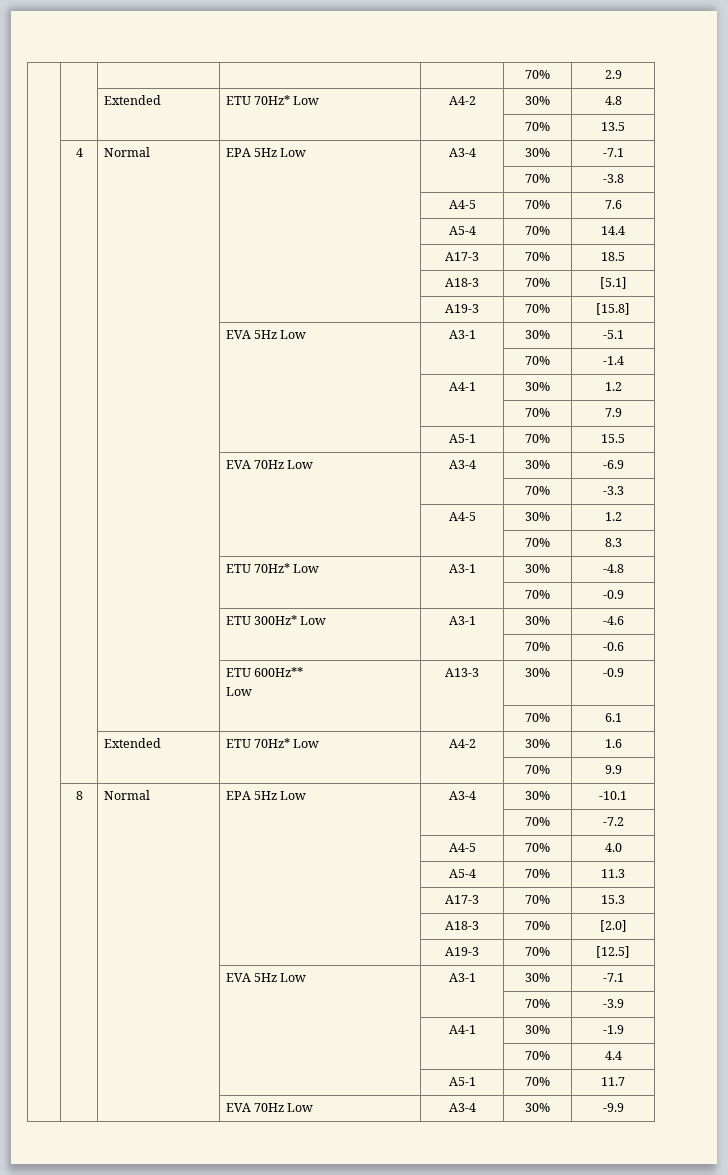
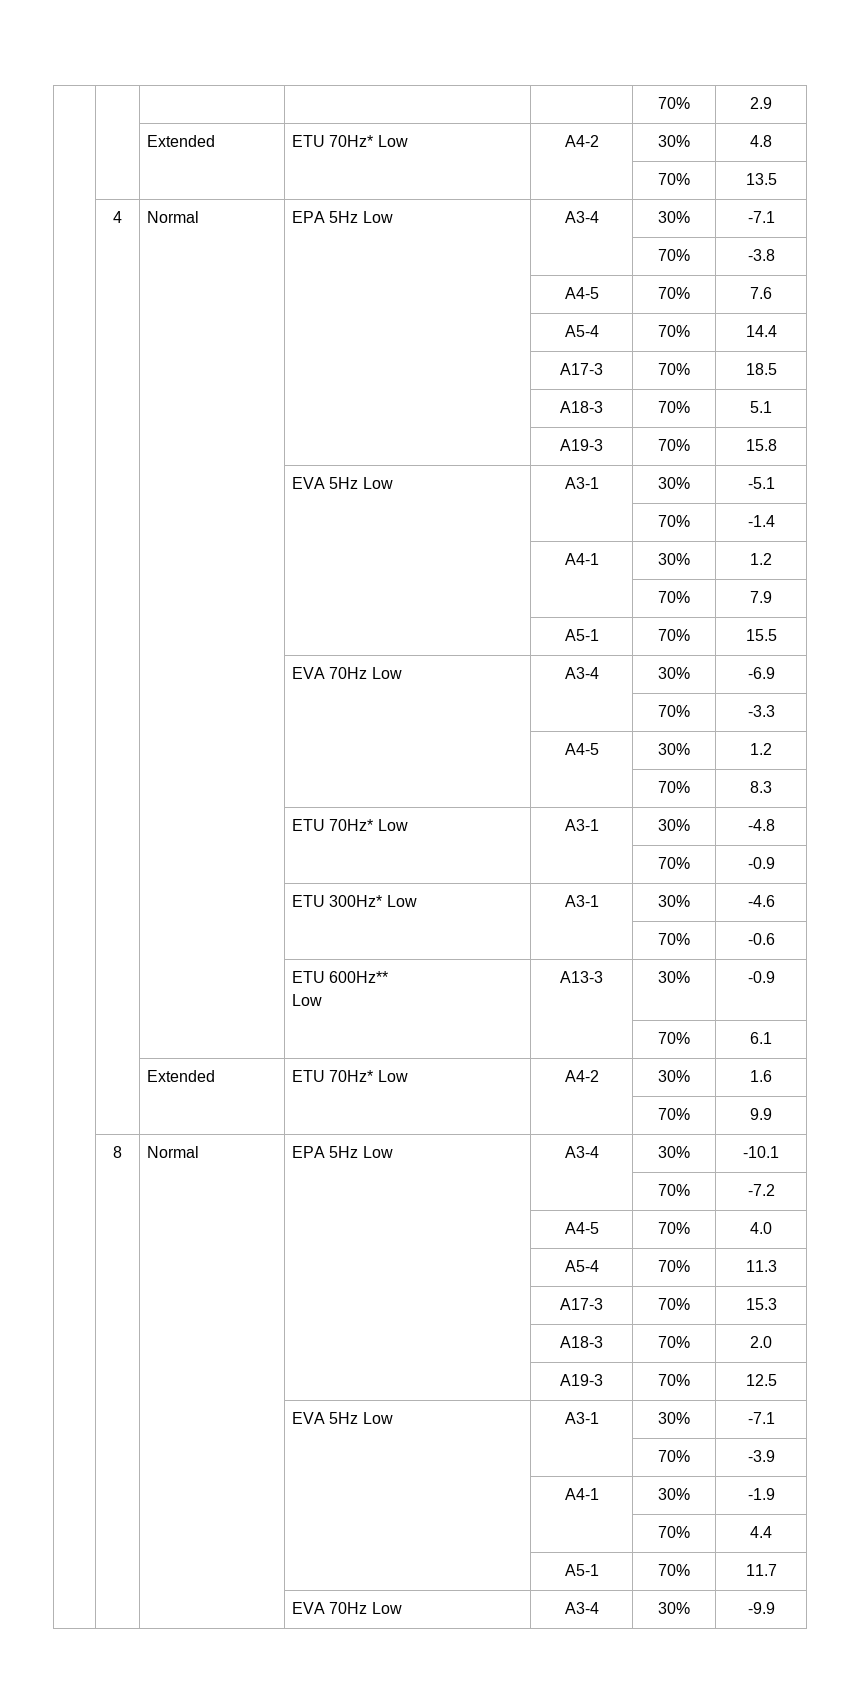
[599,277,627,289] [445,304,479,313] [525,304,550,313] [596,303,630,315] [5.1] // | | | | A19-3 | 70% | [15.8] -> [750,401,772,413] [560,439,603,451] [658,439,690,451] [745,439,777,451] 5.1 // | | | | A19-3 | 70% | 15.8
[599,920,627,932] [445,947,479,956] [525,947,550,956] [596,946,630,958] [2.0] // | | | | A19-3 | 70% | [12.5] -> [750,1336,772,1348] [560,1374,603,1386] [658,1374,690,1386] [745,1374,777,1386] 2.0 // | | | | A19-3 | 70% | 12.5

